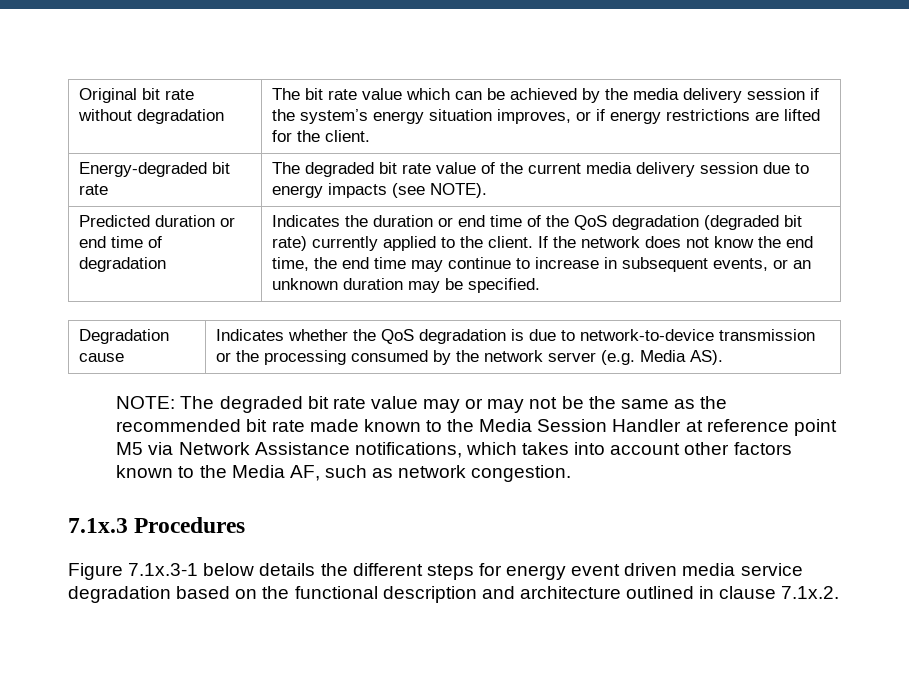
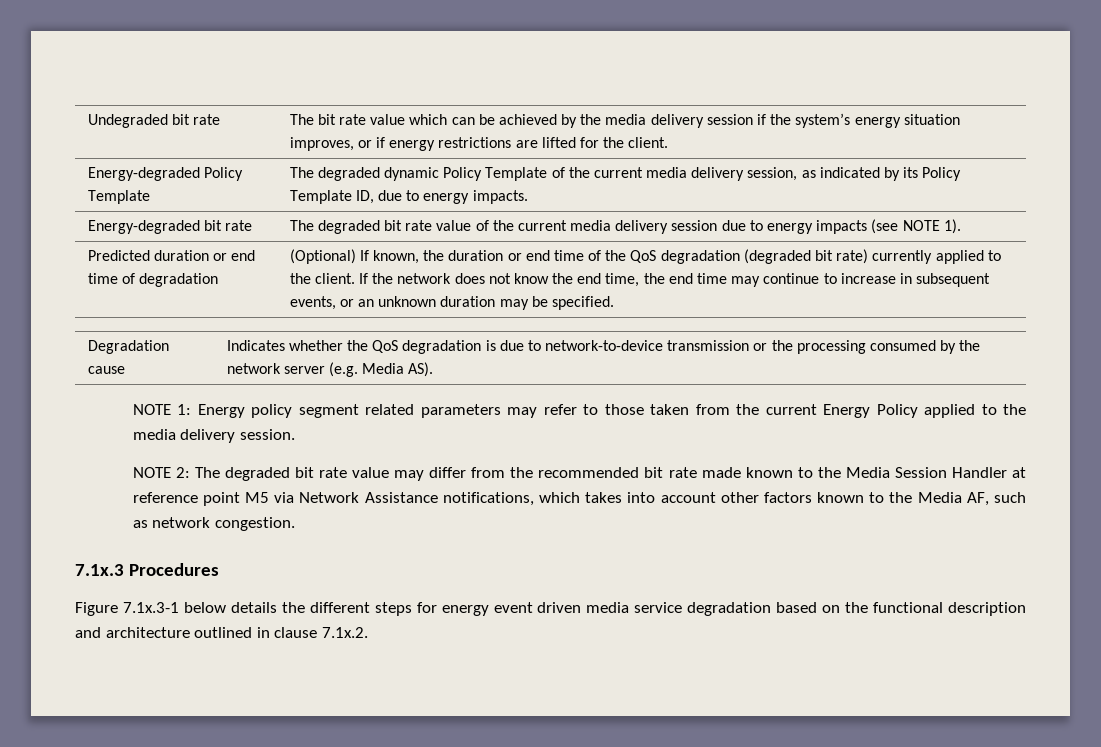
[79,88,195,103] [78,109,225,124] Original bit rate without degradation -> [87,114,220,128] Undegraded bit rate
(371, 136) none -> [87,167,243,181] [87,190,150,204] [289,167,962,181] [289,190,528,204] // Energy-degraded Policy Template | The degraded dynamic Policy Template of the current media delivery session, as indicated by its Policy Template ID, due to energy impacts.
[430,183,488,198] NOTE). -> [902,219,961,234] NOTE 1).
[272,215,341,227] Indicates -> [289,249,419,264] (Optional) If known,
[116,396,176,409] NOTE: -> [132,404,1026,418] [132,429,295,443] [132,467,190,478] NOTE 1: Energy policy segment related parameters may refer to those taken from the current Energy Policy applied to the media delivery session. // NOTE 2:
[465,396,695,413] or may not be the same as -> [429,467,506,478] differ from

